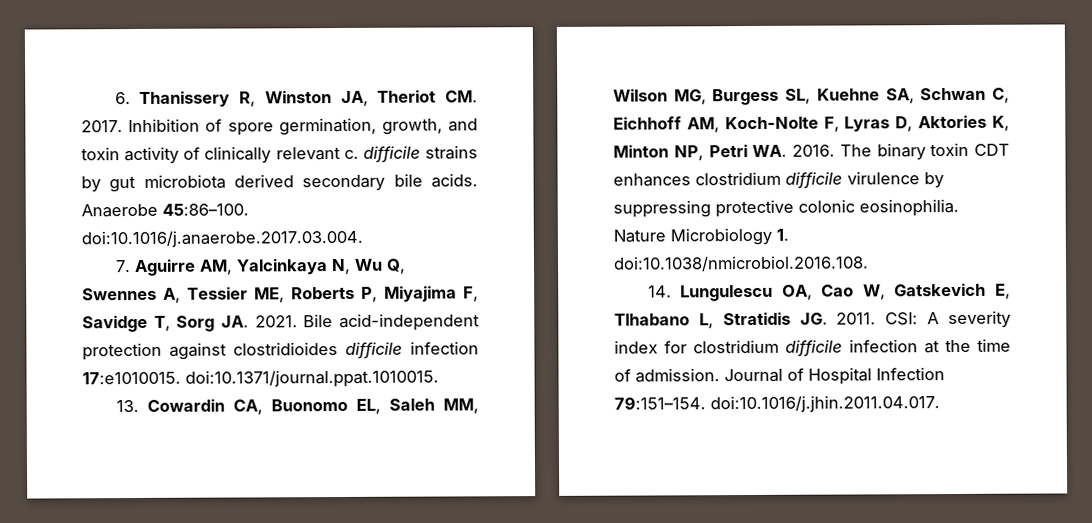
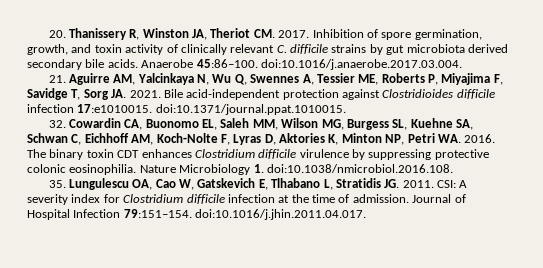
[114,92,131,105] 6. -> [48,30,66,38] 20.
[343,149,359,159] c. -> [276,45,287,53] C.
[114,260,131,273] 7. -> [48,75,66,83] 21.
[233,342,338,356] clostridioides -> [382,89,454,98] Clostridioides
[115,399,139,413] 13. -> [48,120,66,128] 32.
[695,171,781,186] clostridium -> [194,149,255,158] Clostridium
[647,285,672,298] 14. -> [48,180,66,188] 35.
[693,339,779,354] clostridium -> [123,194,184,203] Clostridium

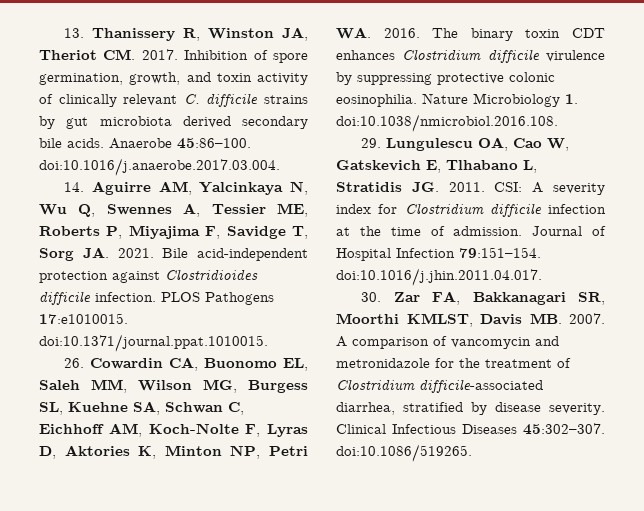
[48,30,66,38] 20. -> [64,28,85,38] 13.
[48,75,66,83] 21. -> [64,182,85,192] 14.
[27,104,74,113] infection -> [95,292,274,305] infection. PLOS Pathogens
[48,120,66,128] 32. -> [64,358,85,368] 26.
[48,180,66,188] 35. -> [361,138,382,148] 29.
(367, 214) none -> [361,291,605,305] [336,313,605,327] [336,336,559,349] [336,358,571,368] [336,379,543,393] [336,402,605,415] [336,423,605,435] [336,444,472,462] // 30. Zar FA, Bakkanagari SR, Moorthi KMLST, Davis MB. 2007. A comparison of vancomycin and metronidazole for the treatment of Clostridium difficile-associated diarrhea, stratified by disease severity. Clinical Infectious Diseases 45:302–307. doi:10.1086/519265.

